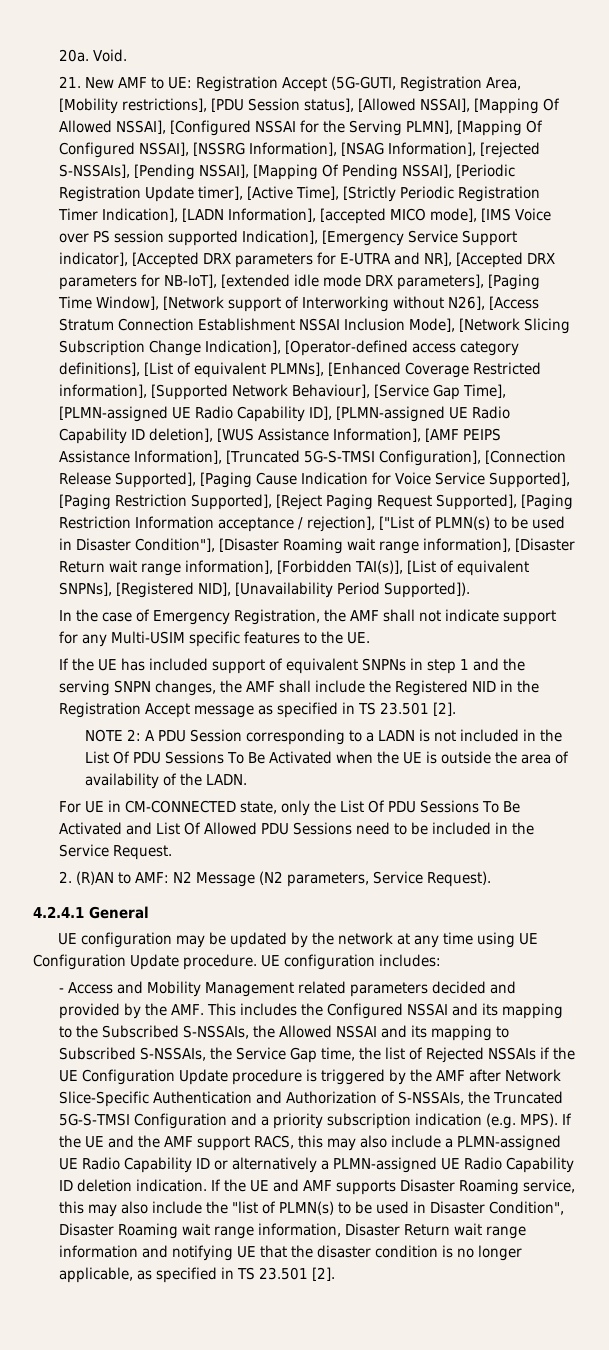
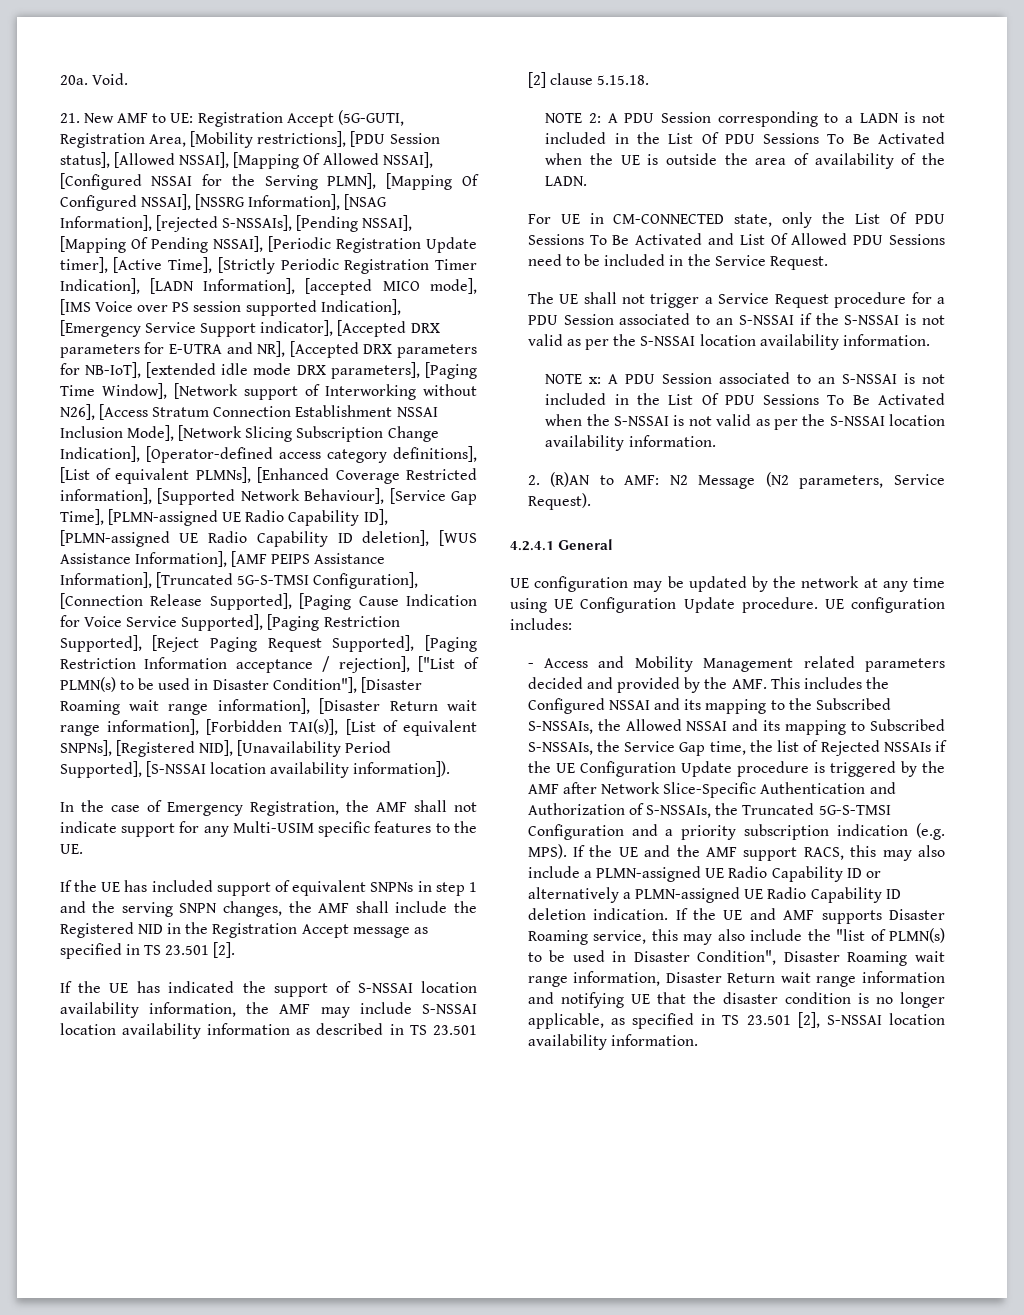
[384,582,471,598] Supported]). -> [59,761,451,778] Supported], [S-NSSAI location availability information]).
(457, 709) none -> [59,981,478,997] [59,1002,477,1018] [59,1023,477,1039] [527,72,650,88] // If the UE has indicated the support of S-NSSAI location availability information, the AMF may include S-NSSAI location availability information as described in TS 23.501 [2] clause 5.15.18.
(173, 852) none -> [527,292,945,308] [527,313,945,325] [527,334,930,350] [545,372,945,384] [545,393,945,405] [545,414,945,430] [545,435,716,451] // The UE shall not trigger a Service Request procedure for a PDU Session associated to an S-NSSAI if the S-NSSAI is not valid as per the S-NSSAI location availability information. // NOTE x: A PDU Session associated to an S-NSSAI is not included in the List Of PDU Sessions To Be Activated when the S-NSSAI is not valid as per the S-NSSAI location availability information.
[312,1267,336,1281] [2]. -> [797,1012,945,1028] [527,1034,698,1050] [2], S-NSSAI location availability information.

